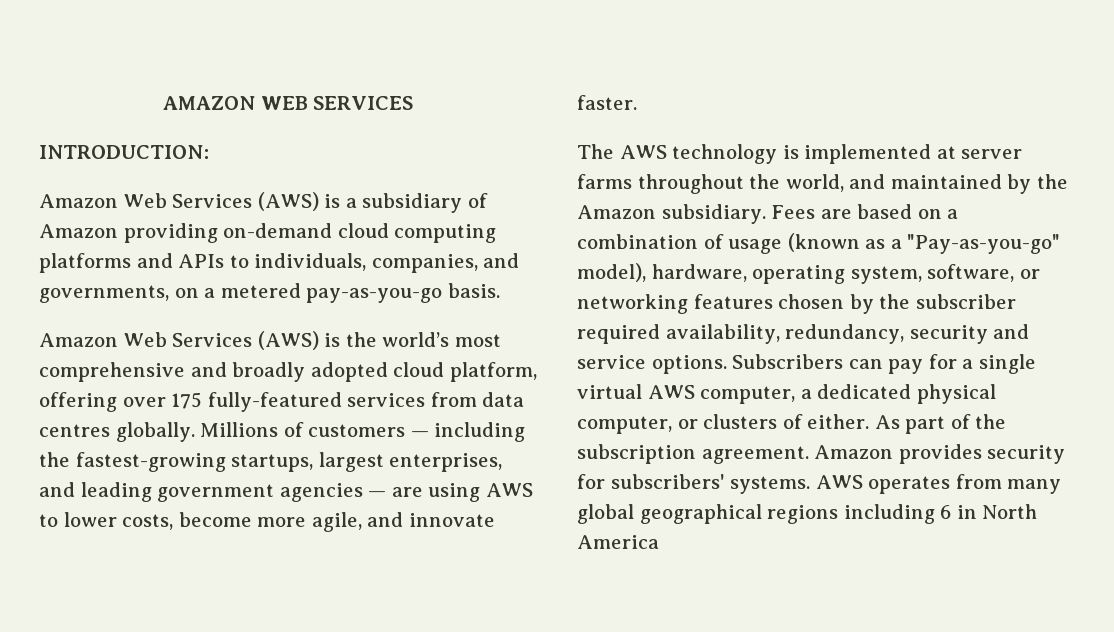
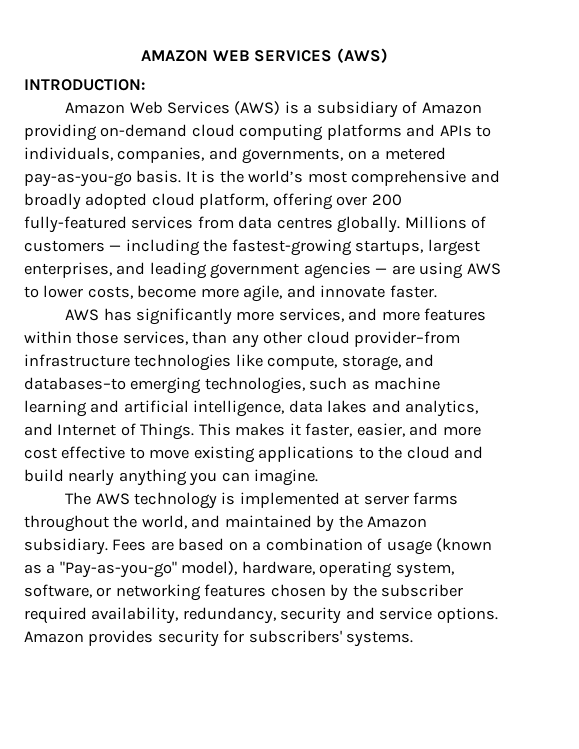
(414, 103) none -> [336,48,388,63] (AWS)
[39,331,319,350] // Amazon Web Services (AWS) -> [185,171,197,183] It
[171,392,203,409] 175 -> [371,194,402,206] 200
(637, 102) none -> [65,308,487,325] [24,331,461,348] [24,354,435,371] [24,377,441,394] [24,400,479,417] [24,423,481,440] [24,446,484,463] [24,469,319,486] // AWS has significantly more services, and more features within those services, than any other cloud provider–from infrastructure technologies like compute, storage, and databases–to emerging technologies, such as machine learning and artificial intelligence, data lakes and analytics, and Internet of Things. This makes it faster, easier, and more cost effective to move existing applications to the cloud and build nearly anything you can imagine.
[732,354,1036,374] [577,384,996,404] [577,414,1007,434] [577,444,809,464] Subscribers can pay for a single virtual AWS computer, a dedicated physical computer, or clusters of either. As part of the subscription agreement. -> (498, 615) none
[815,474,1062,494] [577,504,1038,524] [577,535,659,549] AWS operates from many global geographical regions including 6 in North America -> (414, 639) none

